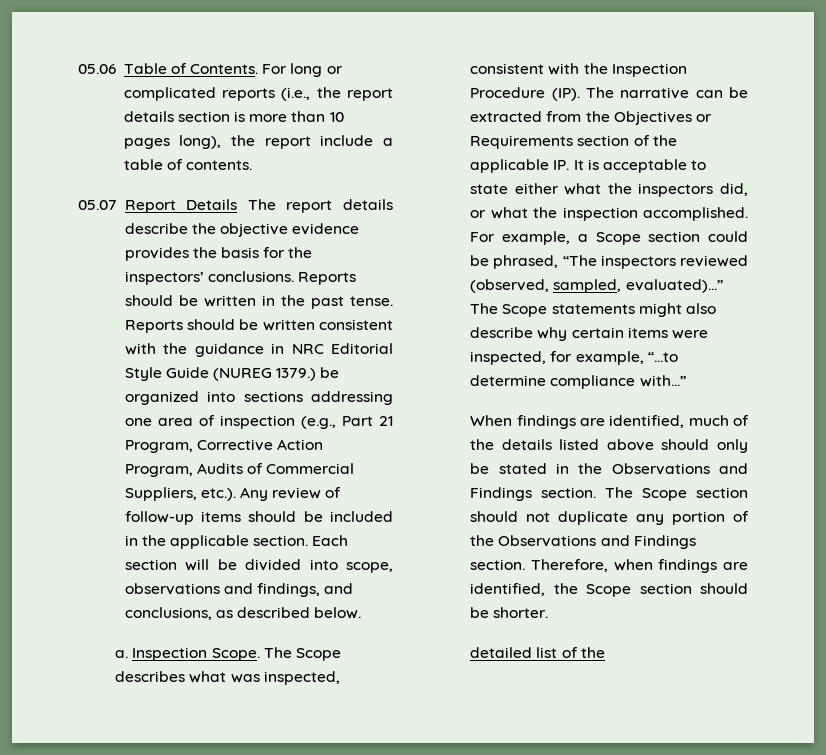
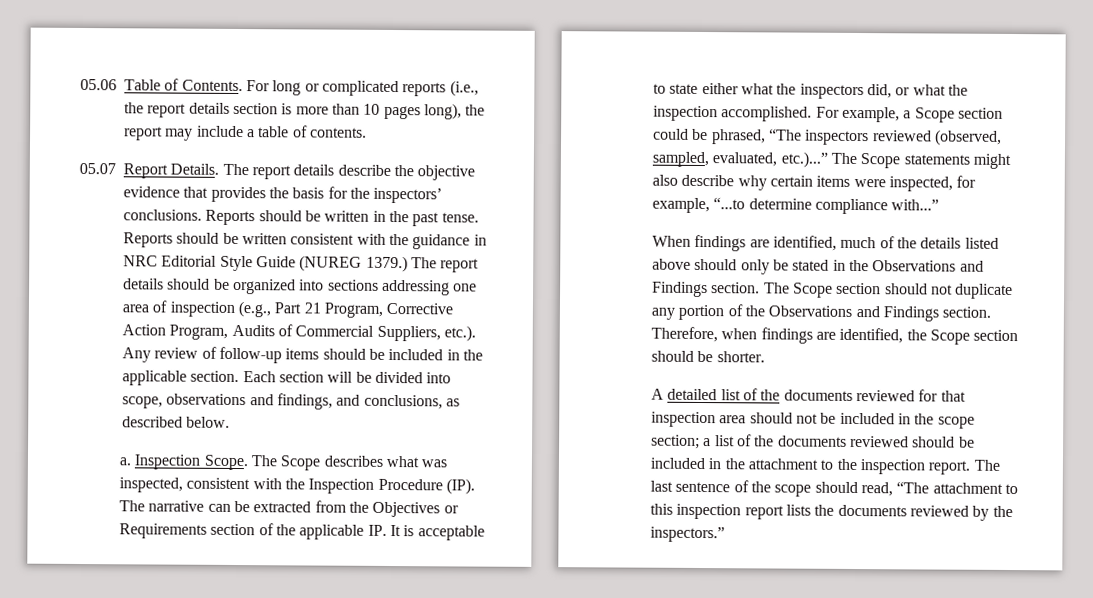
(311, 142) none -> [165,128,194,141] may
[186,199,238,210] Details -> [170,163,220,175] Details.
(360, 229) none -> [183,186,209,198] that
(317, 374) none -> [410,257,480,273] [123,278,211,290] The report details should
[625,279,723,293] evaluated)...” -> [712,151,828,168] evaluated, etc.)...”
(549, 612) none -> [650,388,664,400] A
(605, 652) none -> [783,389,966,402] [650,411,975,429] [650,434,975,449] [649,457,1000,475] [649,480,1018,497] [649,503,1013,521] [649,526,725,543] documents reviewed for that inspection area should not be included in the scope section; a list of the documents reviewed should be included in the attachment to the inspection report. The last sentence of the scope should read, “The attachment to this inspection report lists the documents reviewed by the inspectors.”

